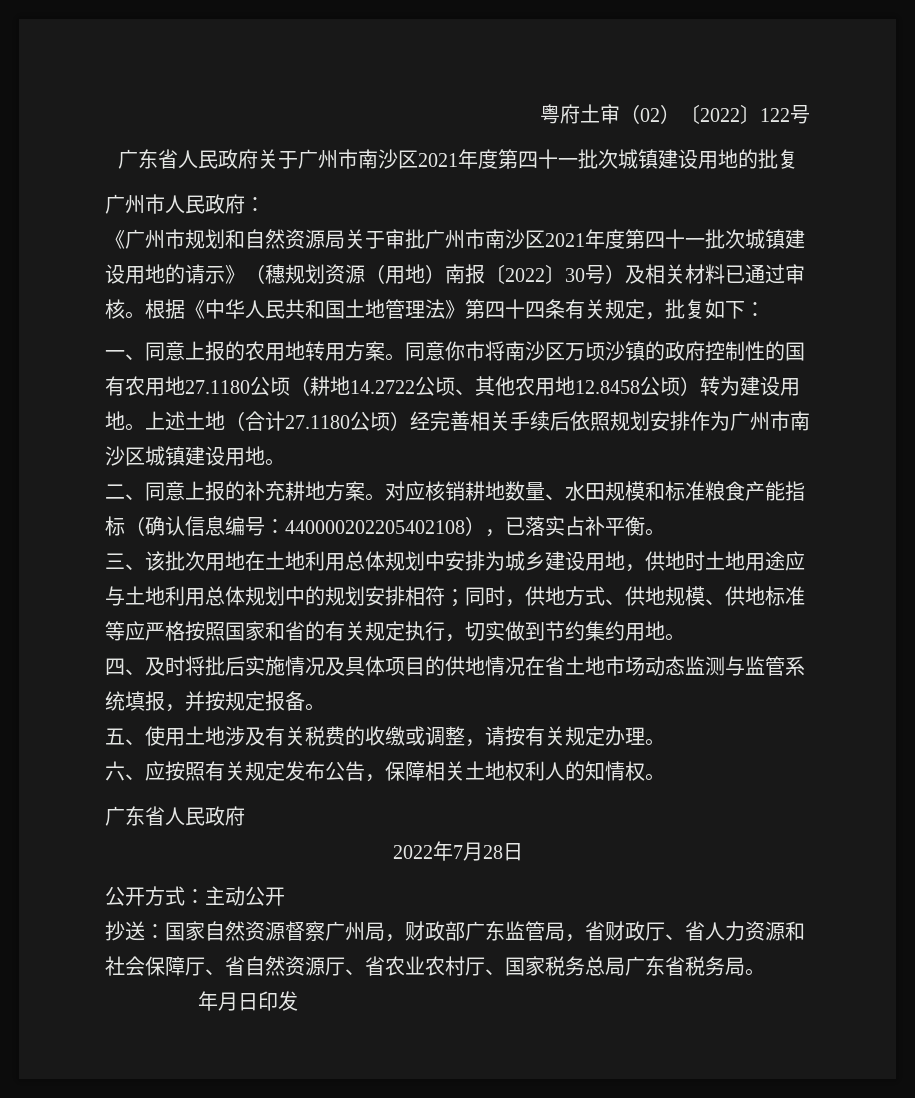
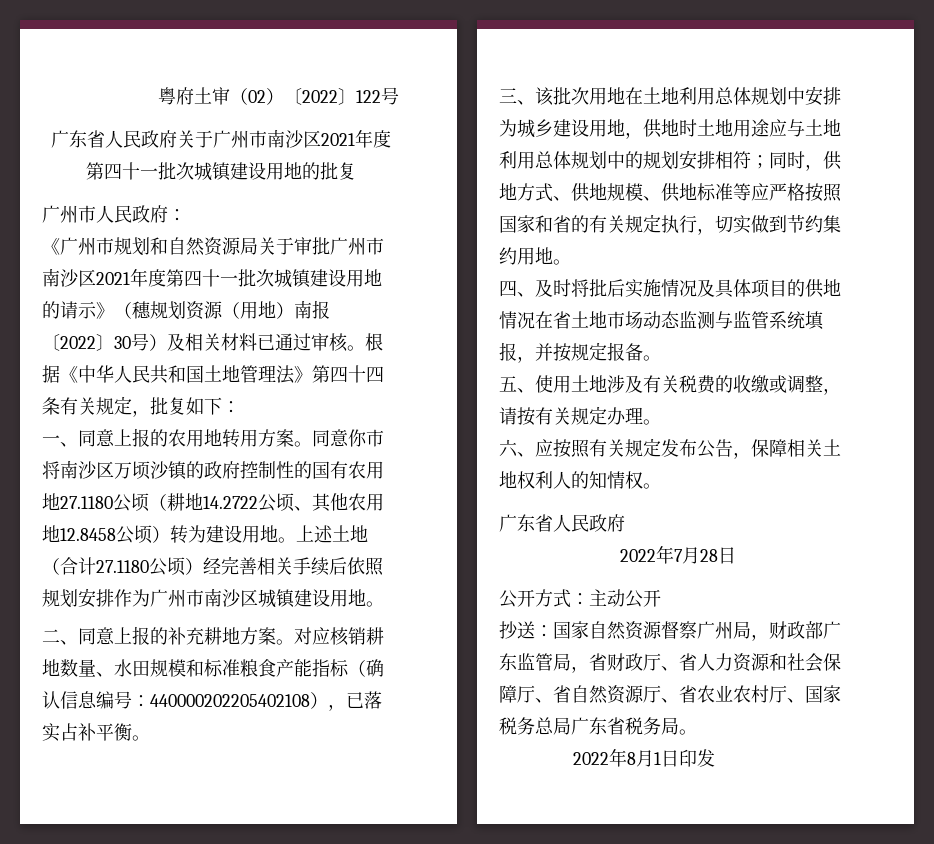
[198,991,239,1011] 年月 -> [573,748,662,767] 2022年8月1

